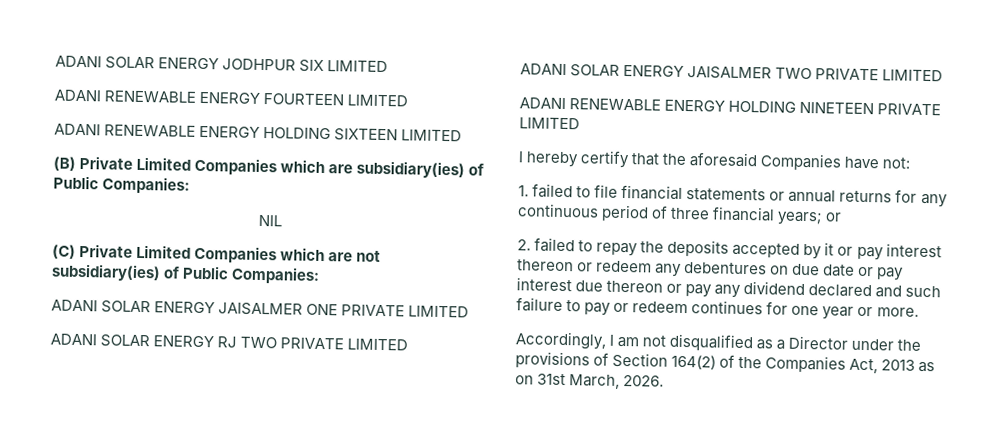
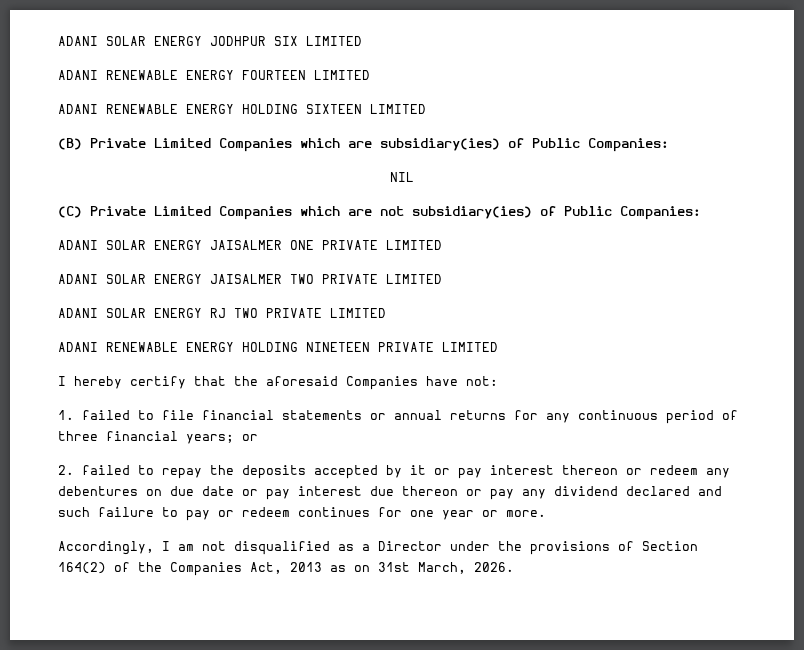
[217,336,238,348] RJ -> [210,274,282,284] JAISALMER
[687,66,773,80] JAISALMER -> [210,308,226,318] RJ

